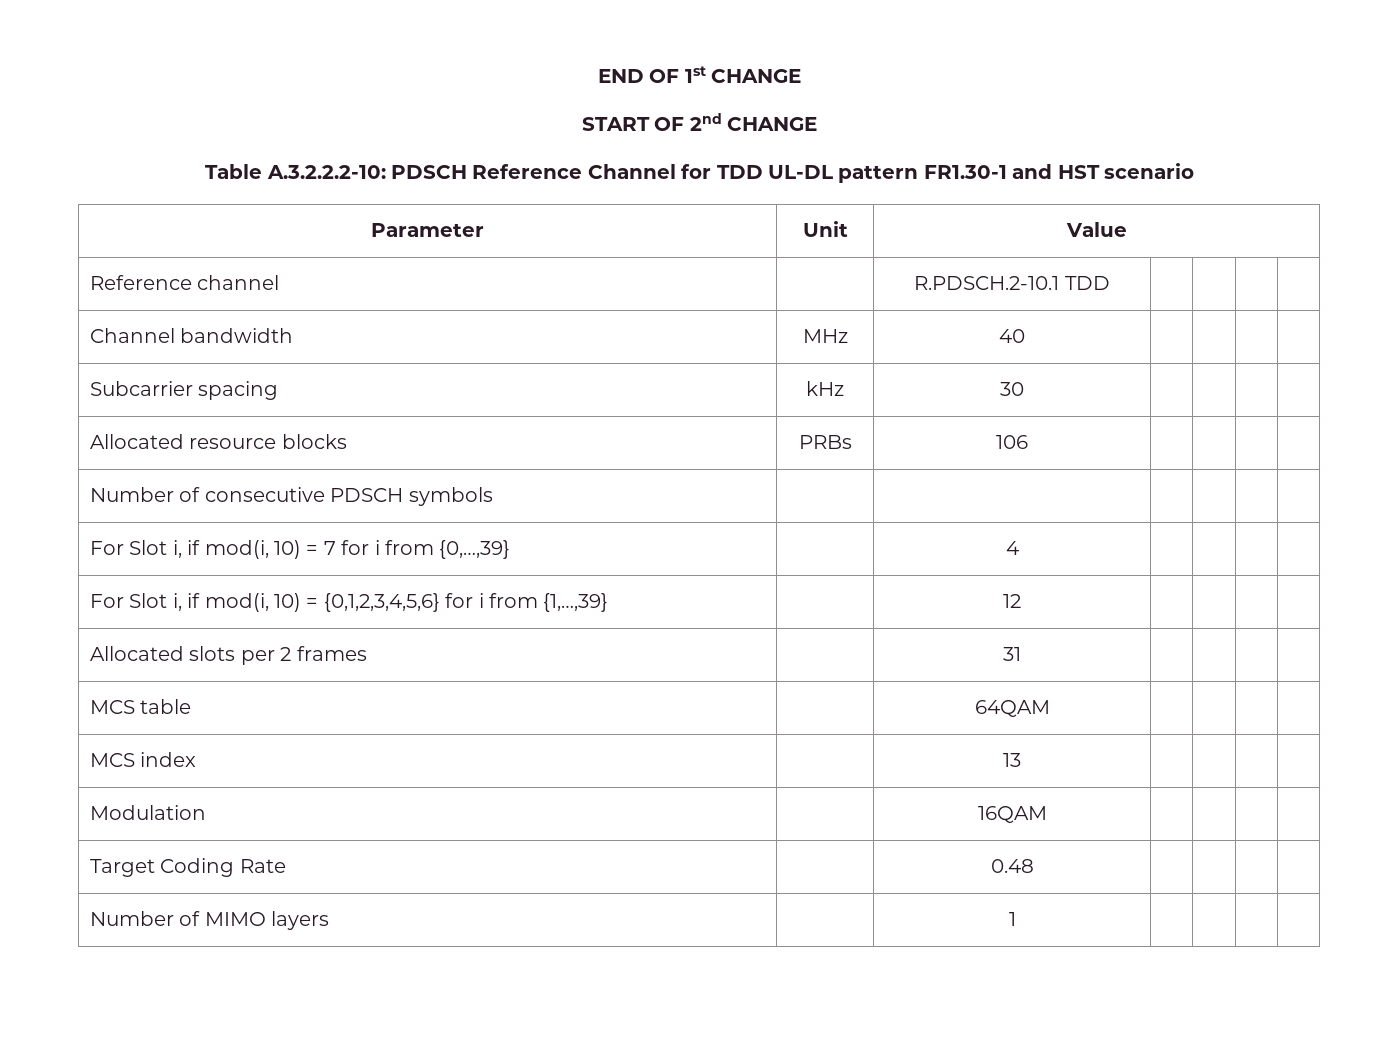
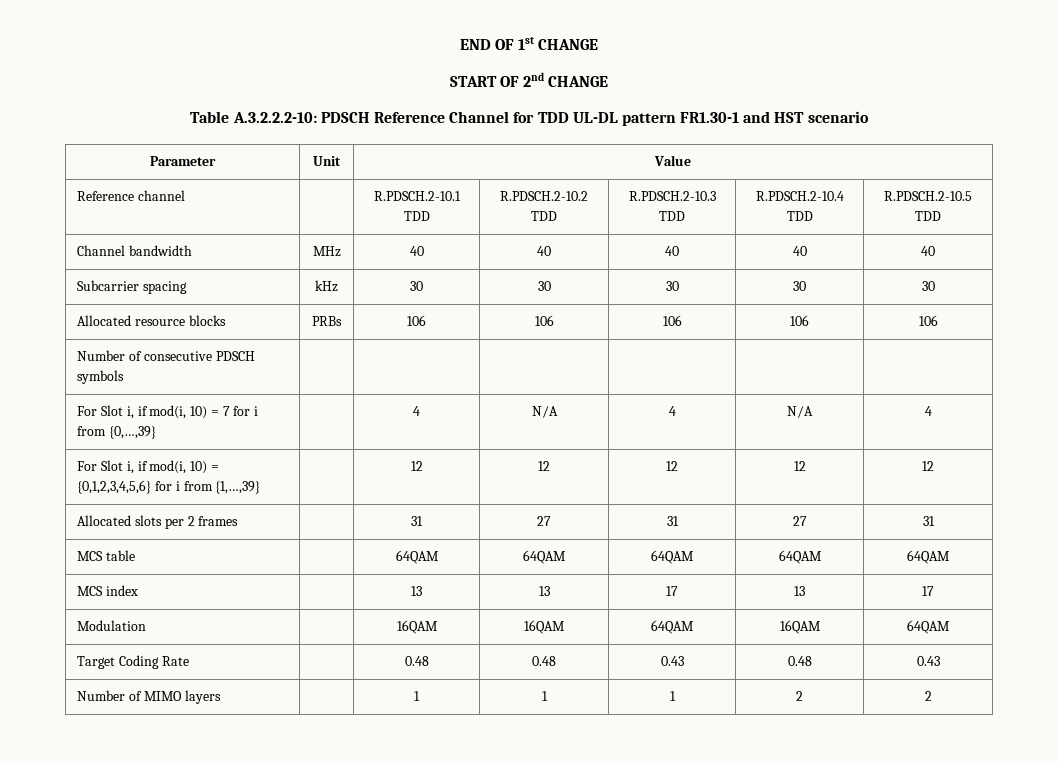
(1110, 283) | | | -> [500,191,588,201] [531,211,557,221] [628,191,716,201] [659,211,685,221] [755,191,844,201] [786,211,813,221] [884,191,972,201] [915,211,941,221] R.PDSCH.2-10.2 TDD | R.PDSCH.2-10.3 TDD | R.PDSCH.2-10.4 TDD | R.PDSCH.2-10.5 TDD
(1025, 336) | | | -> [537,246,551,256] [665,246,679,256] [792,246,807,256] [921,246,935,256] 40 | 40 | 40 | 40
(1024, 389) | | | -> [537,281,551,291] [665,281,679,291] [793,281,806,291] [921,281,935,291] 30 | 30 | 30 | 30
(1028, 442) | | | -> [534,315,554,326] [662,315,682,326] [790,315,809,326] [918,315,938,326] 106 | 106 | 106 | 106
(1019, 548) | | | -> [531,406,558,418] [668,406,676,416] [787,406,813,418] [924,406,932,416] N/A | 4 | N/A | 4
(1021, 601) | | | -> [538,461,550,471] [666,461,678,471] [793,461,806,471] [922,461,934,471] 12 | 12 | 12 | 12
(1021, 654) | | | -> [537,516,551,526] [666,516,679,526] [792,516,807,526] [922,516,935,526] 27 | 31 | 27 | 31
(1050, 708) | | | -> [523,550,566,564] [651,550,694,564] [778,550,822,564] [907,550,950,564] 64QAM | 64QAM | 64QAM | 64QAM
[90,805,207,820] [977,806,1047,823] | | | // Modulation | | 16QAM | | | | -> [538,586,550,596] [666,586,678,596] [794,586,805,596] [922,586,934,596] [77,620,147,631] [396,620,438,634] [524,620,565,634] [651,620,694,634] [779,620,821,634] [907,620,950,634] 13 | 17 | 13 | 17 // Modulation | | 16QAM | 16QAM | 64QAM | 16QAM | 64QAM
(1034, 866) | | | -> [532,656,556,666] [660,656,684,666] [787,656,812,666] [916,656,940,666] 0.48 | 0.43 | 0.48 | 0.43
(1016, 919) | | | -> [541,691,548,701] [669,691,676,701] [796,691,803,701] [924,691,932,701] 1 | 1 | 2 | 2

